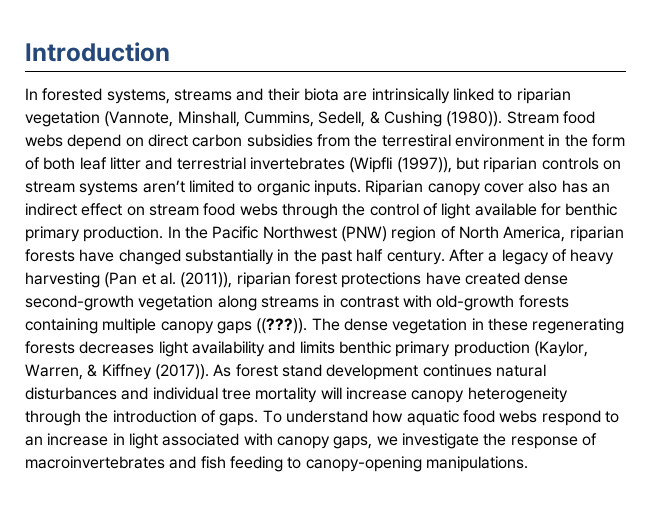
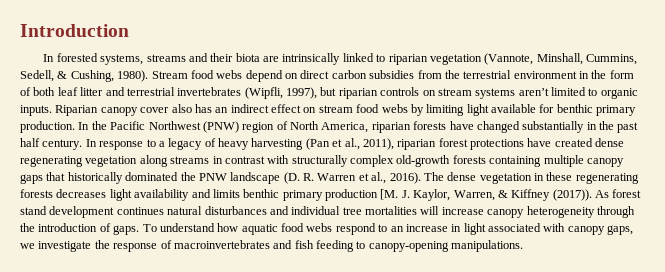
[383,111,503,127] Cushing (1980)). -> [70,70,149,82] Cushing, 1980).
[381,134,451,147] terrestiral -> [463,70,512,79] terrestrial
[349,157,452,173] (Wipfli (1997)), -> [244,87,317,99] (Wipfli, 1997),
[281,203,438,219] through the control of -> [410,104,465,116] by limiting
[448,249,484,262] After -> [85,139,156,150] In response to
[159,272,233,288] al. (2011)), -> [344,138,394,150] al., 2011),
[25,295,134,311] second-growth -> [20,156,83,167] regenerating
(432, 301) none -> [291,155,394,167] structurally complex
[256,318,308,334] ((???)). -> [46,172,421,184] that historically dominated the PNW landscape (D. R. Warren et al., 2016).
[533,341,588,357] (Kaylor, -> [380,189,451,201] [M. J. Kaylor,
[255,387,318,403] mortality -> [365,206,417,215] mortalities

